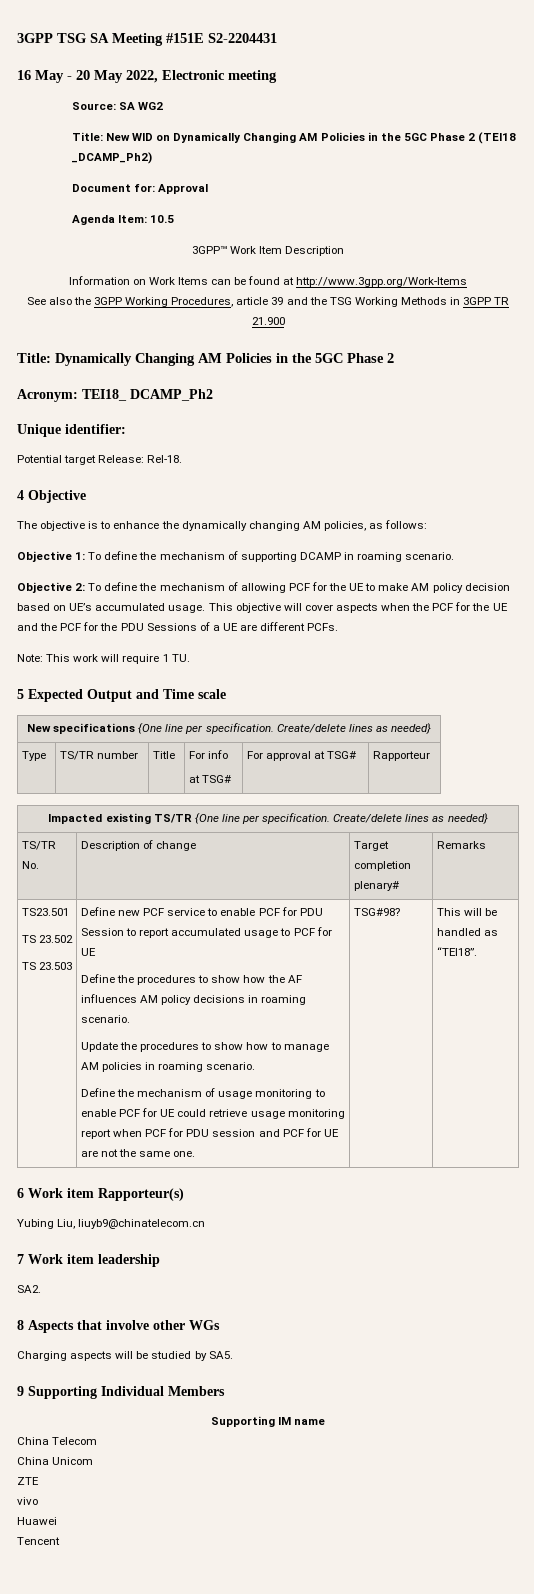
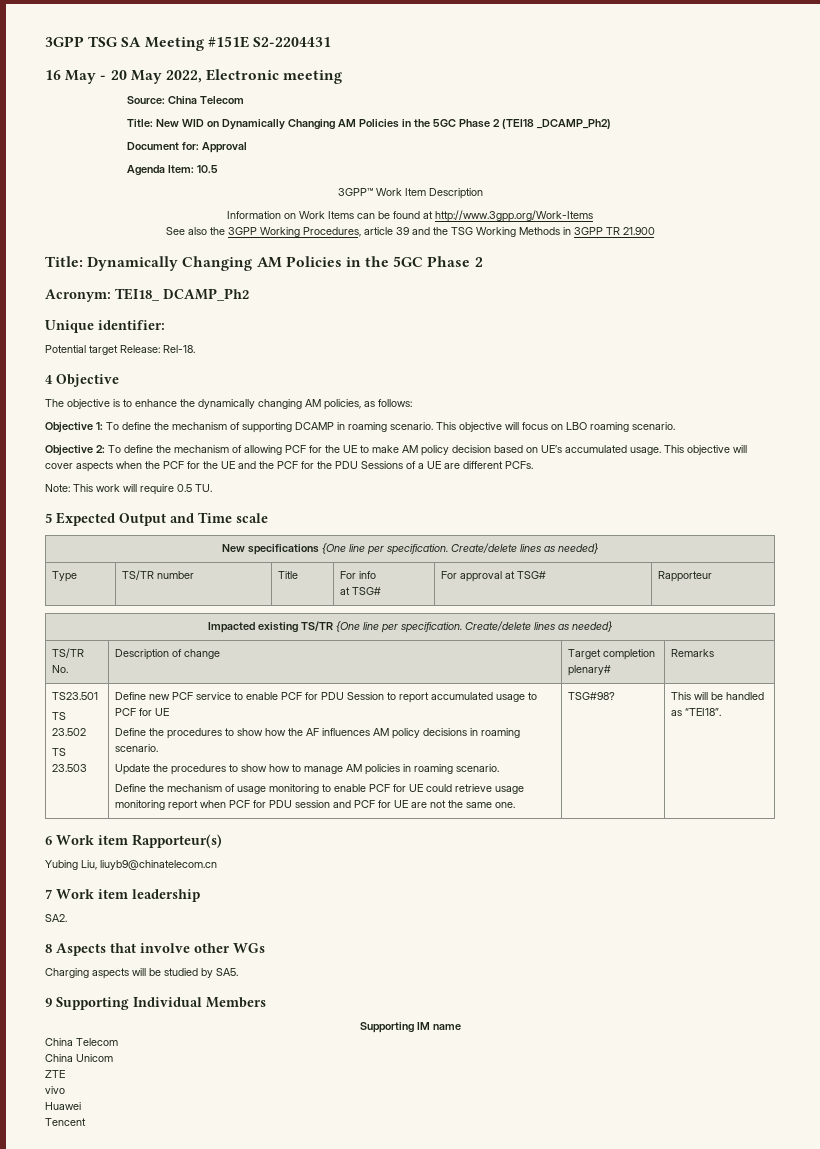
[118,102,163,110] SA WG2 -> [168,96,245,104] China Telecom
(455, 556) none -> [436,422,675,432] This objective will focus on LBO roaming scenario.
[162,654,169,662] 1 -> [177,484,192,492] 0.5

